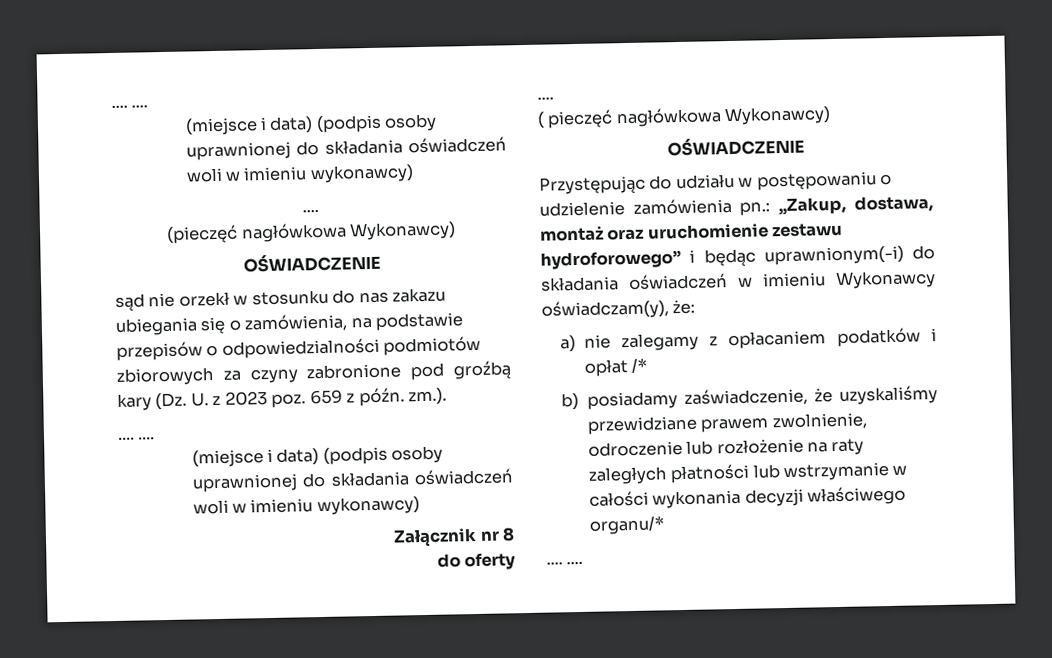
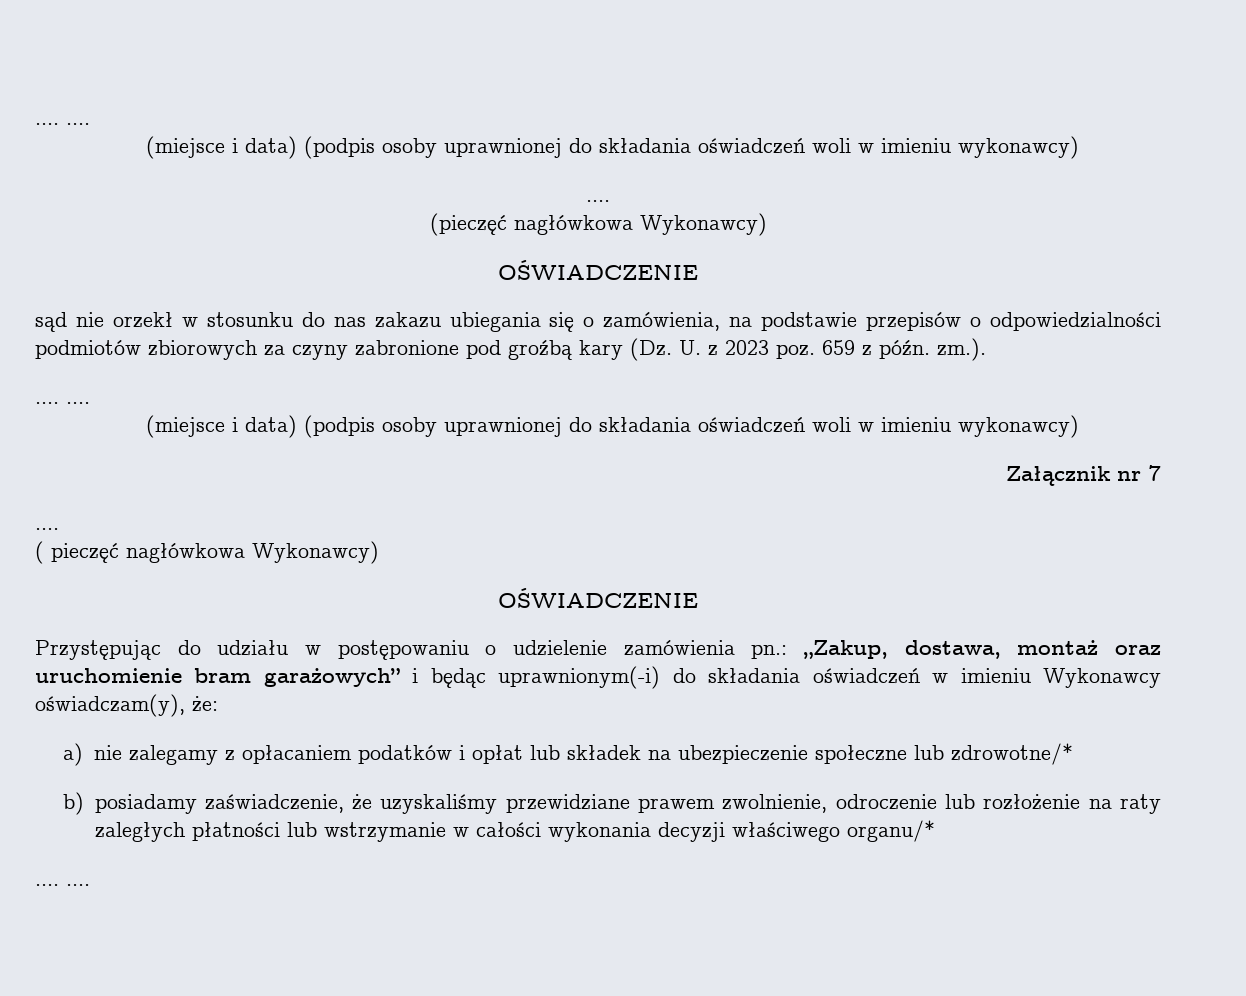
[502,527,515,542] [436,552,516,571] 8 // do oferty -> [1148,465,1161,481] 7
[772,222,844,238] [540,249,681,270] zestawu hydroforowego” -> [194,668,400,687] bram garażowych”
[631,358,648,373] /* -> [529,743,1073,765] lub składek na ubezpieczenie społeczne lub zdrowotne/*

